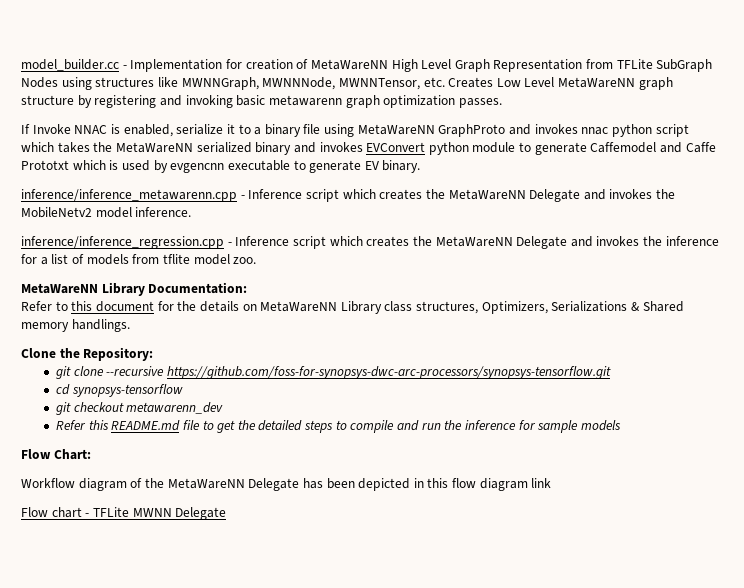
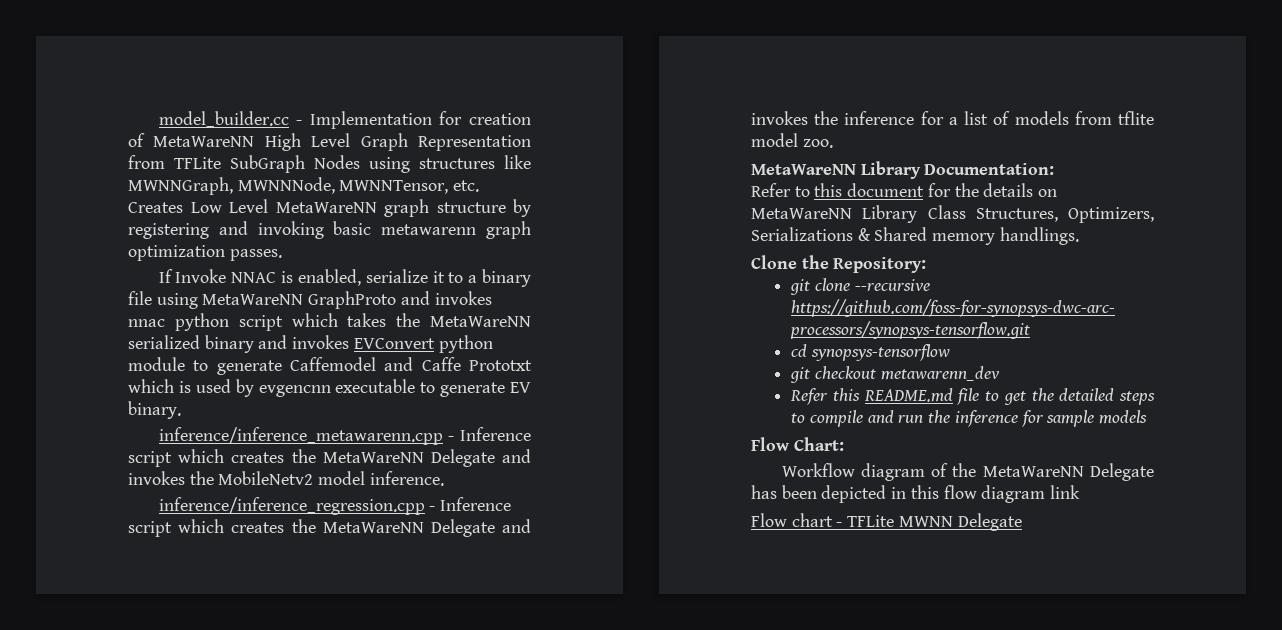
[384,301,479,314] class structures, -> [927,205,1058,222] Class Structures,

